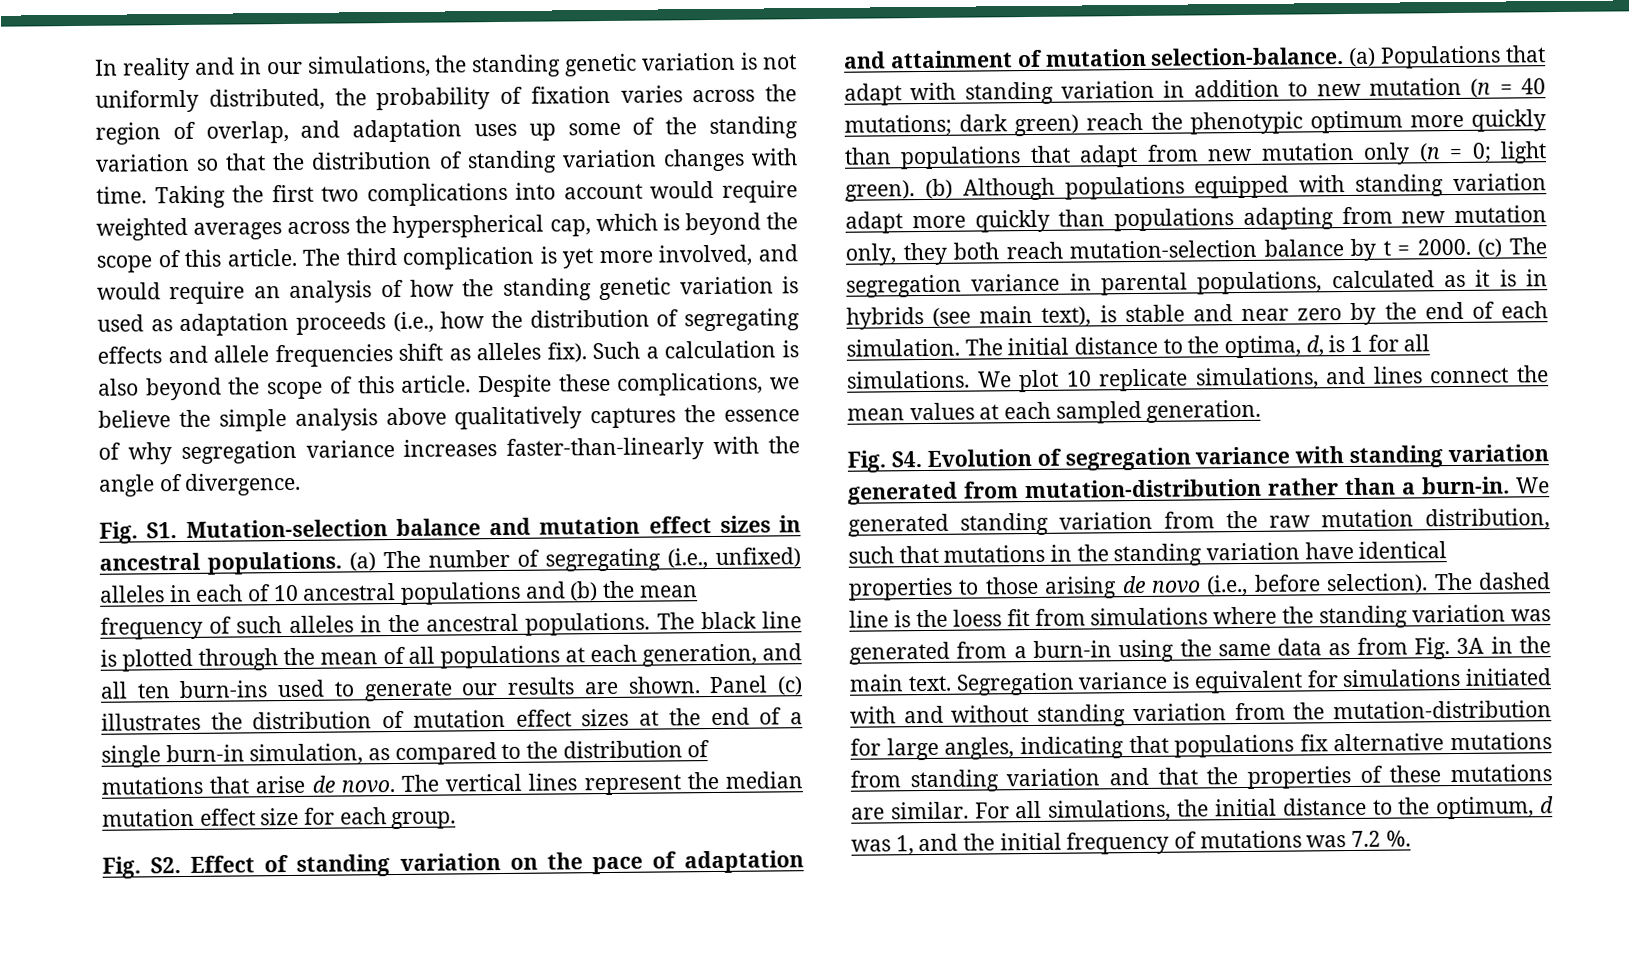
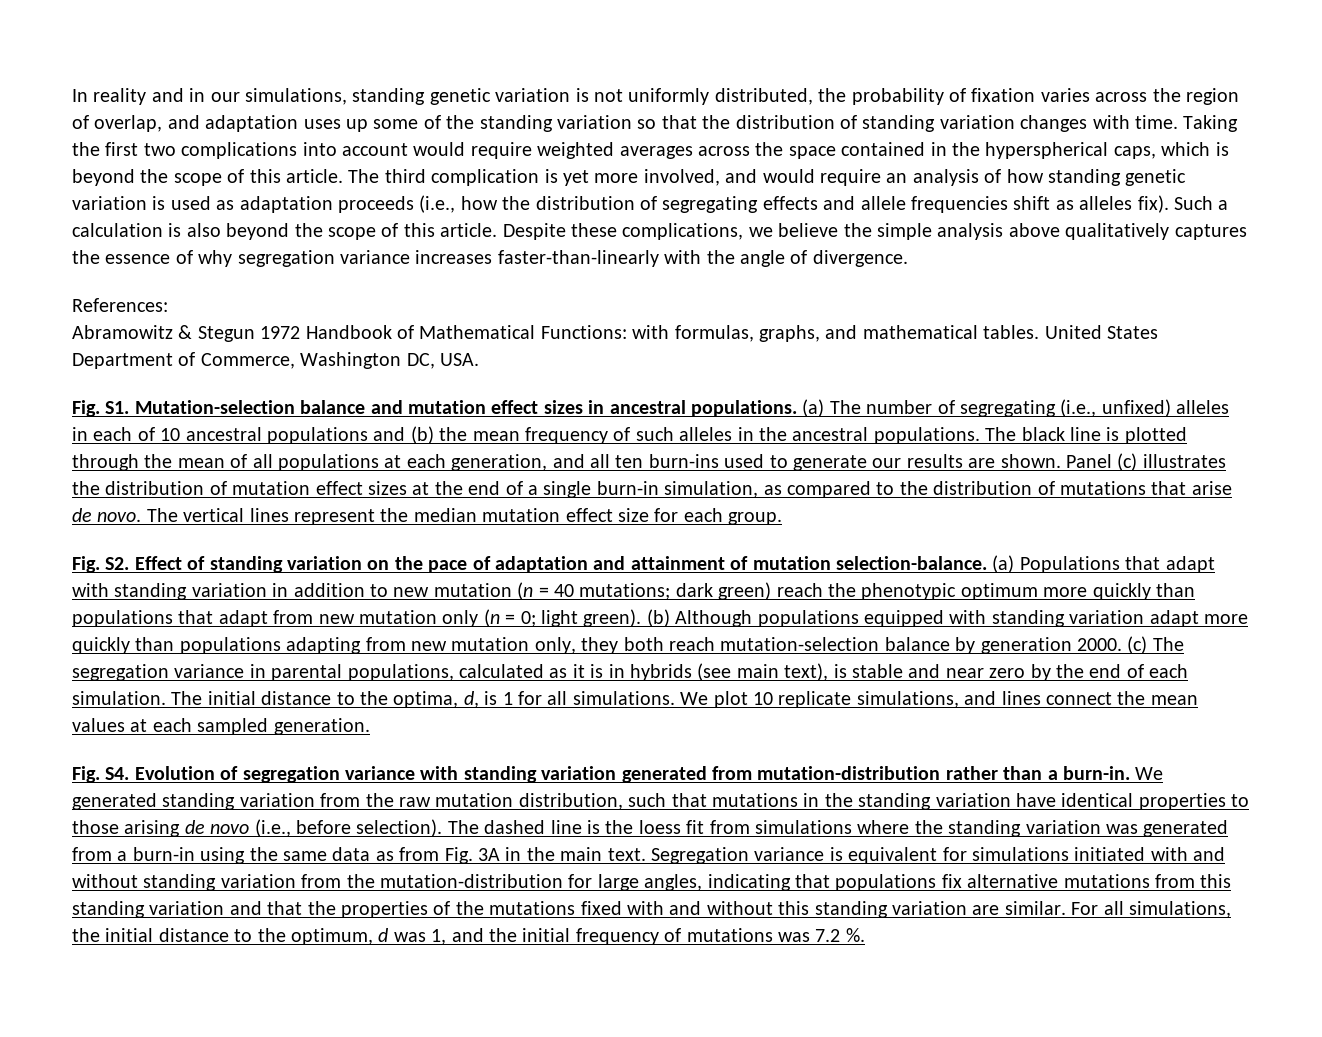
[434,55,468,73] the -> (347, 96) none
[392,214,591,239] hyperspherical cap, -> [788,142,1156,159] space contained in the hyperspherical caps,
[462,279,495,297] the -> (1044, 176) none
(302, 484) none -> [72,298,168,312] [72,325,1158,342] [72,352,479,369] // References: // Abramowitz & Stegun 1972 Handbook of Mathematical Functions: with formulas, graphs, and mathematical tables. United States Department of Commerce, Washington DC, USA.
[1382,240,1411,256] t = -> [980,637,1072,654] generation
(901, 779) none -> [1200,874,1232,888] this
[1389,764,1552,783] these mutations -> [455,901,967,918] the mutations fixed with and without this standing variation

